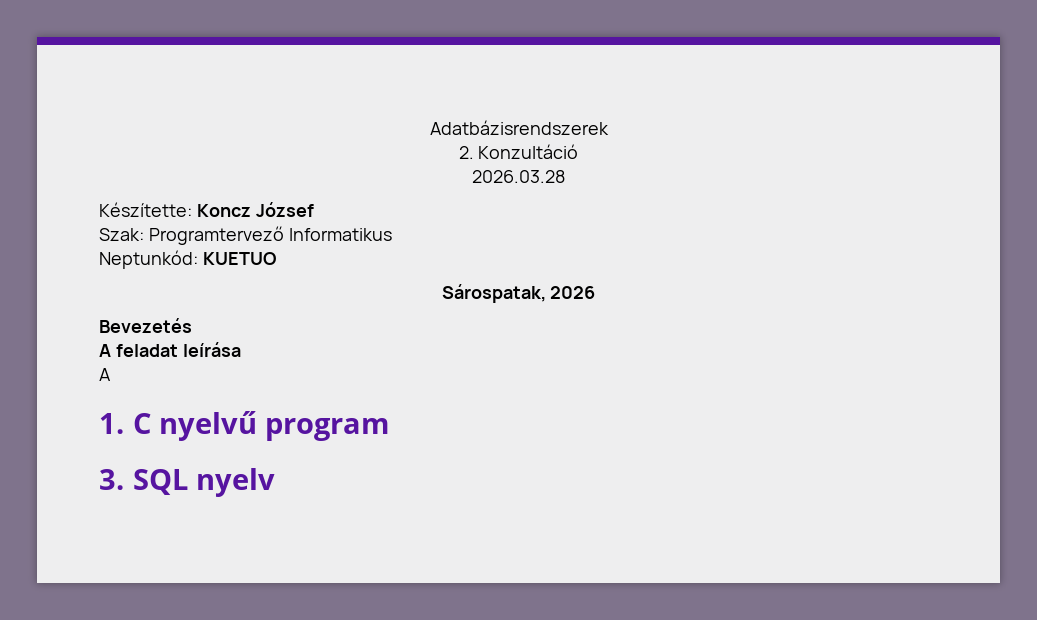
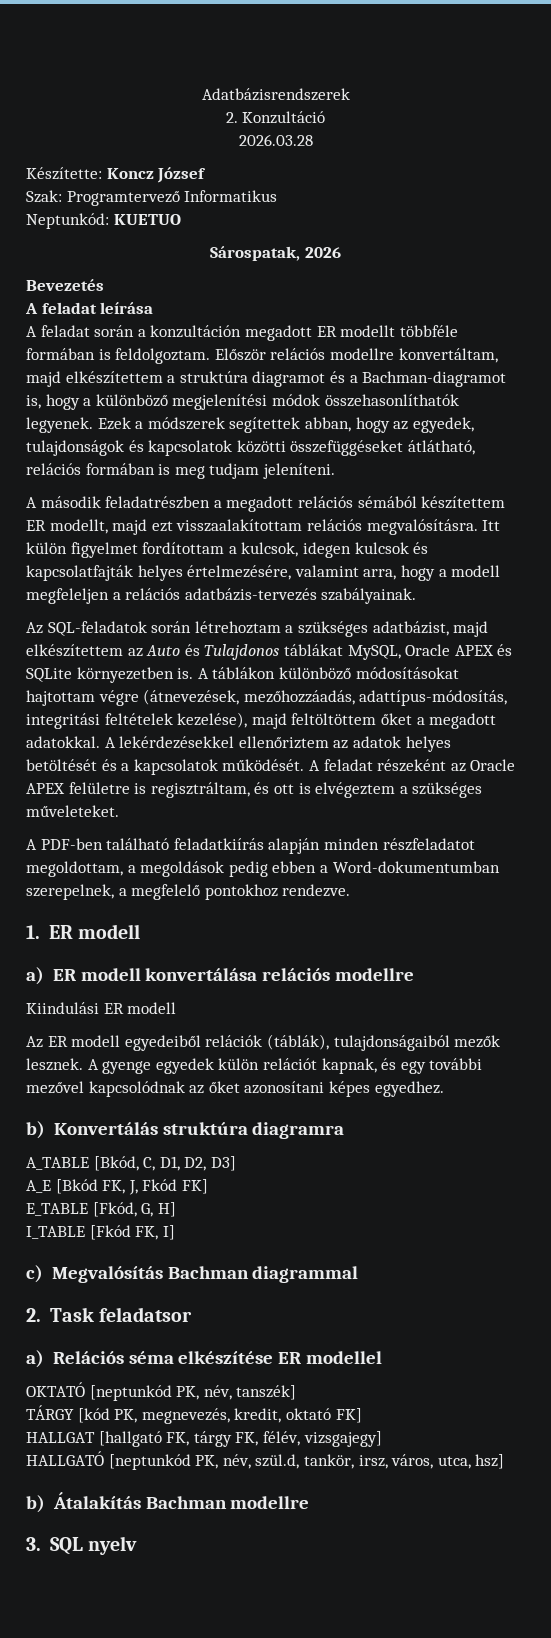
[99,411,389,441] // 1. C nyelvű program -> [40,325,458,341] [26,348,498,364] [26,371,507,387] [26,394,459,410] [26,417,474,433] [26,440,475,456] [26,463,335,479] [26,496,506,512] [26,519,501,535] [26,542,429,558] [26,565,501,581] [26,588,417,604] [26,621,489,637] [26,644,513,660] [26,667,459,683] [26,689,508,706] [26,712,497,729] [26,736,451,752] [26,759,516,775] [26,782,483,798] [26,805,119,817] [26,838,475,854] [26,861,500,877] [26,884,351,900] [26,924,140,939] [26,967,415,985] [26,1002,177,1014] [26,1034,501,1051] [26,1058,483,1074] [26,1081,444,1097] [26,1121,345,1139] [26,1156,236,1171] [26,1179,208,1195] [26,1202,176,1217] [26,1225,175,1240] [26,1265,359,1283] [26,1307,192,1322] [26,1350,383,1368] [26,1382,297,1401] [26,1405,362,1424] [26,1431,382,1447] [26,1451,505,1470] [26,1492,310,1513] feladat során a konzultáción megadott ER modellt többféle formában is feldolgoztam. Először relációs modellre konvertáltam, majd elkészítettem a struktúra diagramot és a Bachman-diagramot is, hogy a különböző megjelenítési módok összehasonlíthatók legyenek. Ezek a módszerek segítettek abban, hogy az egyedek, tulajdonságok és kapcsolatok közötti összefüggéseket átlátható, relációs formában is meg tudjam jeleníteni. // A második feladatrészben a megadott relációs sémából készítettem ER modellt, majd ezt visszaalakítottam relációs megvalósításra. Itt külön figyelmet fordítottam a kulcsok, idegen kulcsok és kapcsolatfajták helyes értelmezésére, valamint arra, hogy a modell megfeleljen a relációs adatbázis-tervezés szabályainak. // Az SQL-feladatok során létrehoztam a szükséges adatbázist, majd elkészítettem az Auto és Tulajdonos táblákat MySQL, Oracle APEX és SQLite környezetben is. A táblákon különböző módosításokat hajtottam végre (átnevezések, mezőhozzáadás, adattípus-módosítás, integritási feltételek kezelése), majd feltöltöttem őket a megadott adatokkal. A lekérdezésekkel ellenőriztem az adatok helyes betöltését és a kapcsolatok működését. A feladat részeként az Oracle APEX felületre is regisztráltam, és ott is elvégeztem a szükséges műveleteket. // A PDF-ben található feladatkiírás alapján minden részfeladatot megoldottam, a megoldások pedig ebben a Word-dokumentumban szerepelnek, a megfelelő pontokhoz rendezve. // 1. ER modell // a) ER modell konvertálása relációs modellre // Kiindulási ER modell // Az ER modell egyedeiből relációk (táblák), tulajdonságaiból mezők lesznek. A gyenge egyedek külön relációt kapnak, és egy további mezővel kapcsolódnak az őket azonosítani képes egyedhez. // b) Konvertálás struktúra diagramra // A_TABLE [Bkód, C, D1, D2, D3] // A_E [Bkód FK, J, Fkód FK] // E_TABLE [Fkód, G, H] // I_TABLE [Fkód FK, I] // c) Megvalósítás Bachman diagrammal // 2. Task feladatsor // a) Relációs séma elkészítése ER modellel // OKTATÓ [neptunkód PK, név, tanszék] // TÁRGY [kód PK, megnevezés, kredit, oktató FK] // HALLGAT [hallgató FK, tárgy FK, félév, vizsgajegy] // HALLGATÓ [neptunkód PK, név, szül.d, tankör, irsz, város, utca, hsz] // b) Átalakítás Bachman modellre

